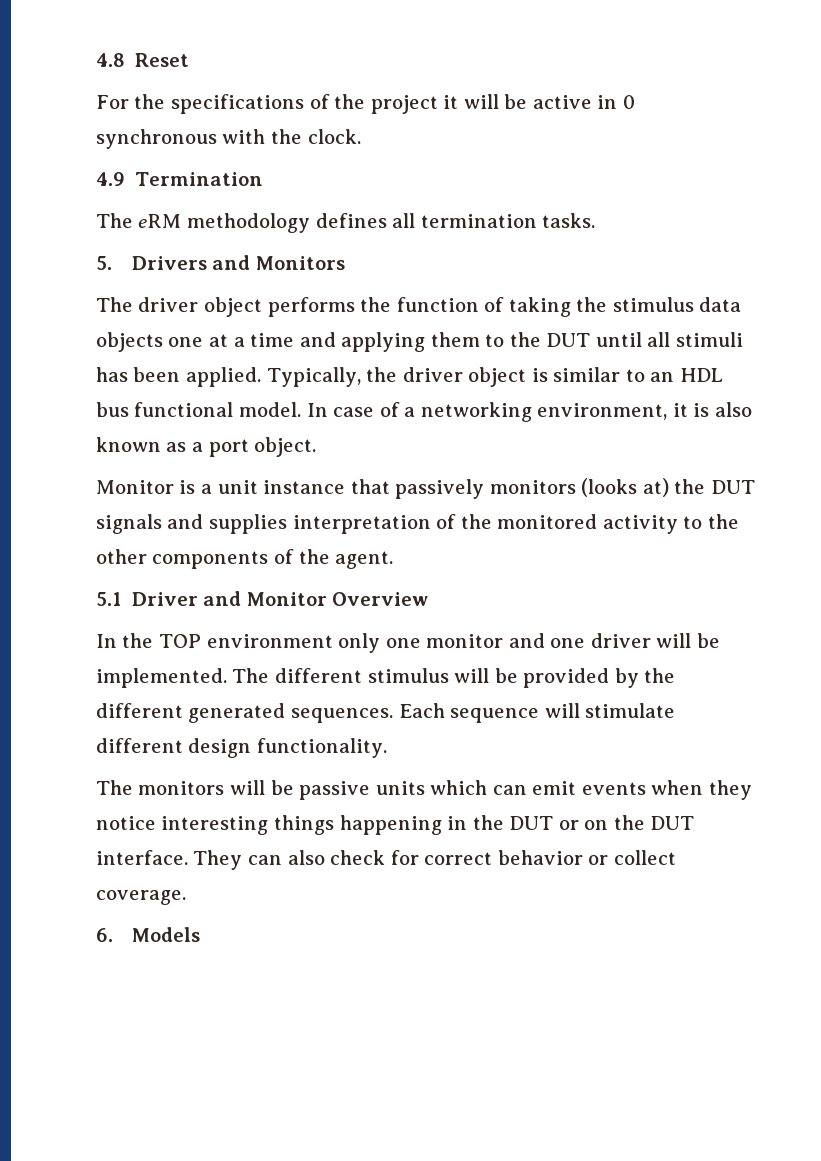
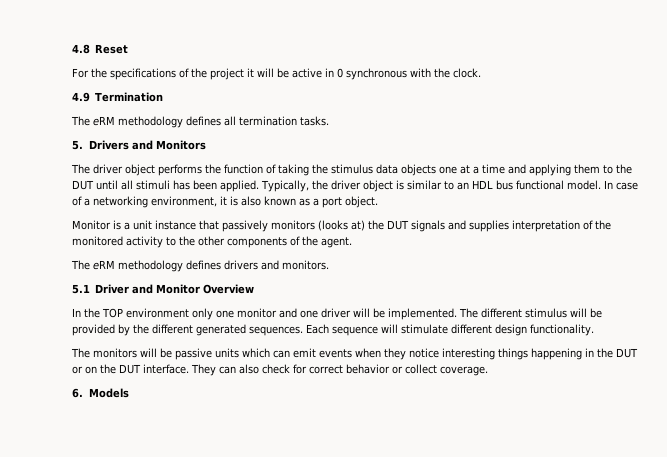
(394, 560) none -> [70,260,329,272] // The eRM methodology defines drivers and monitors.

